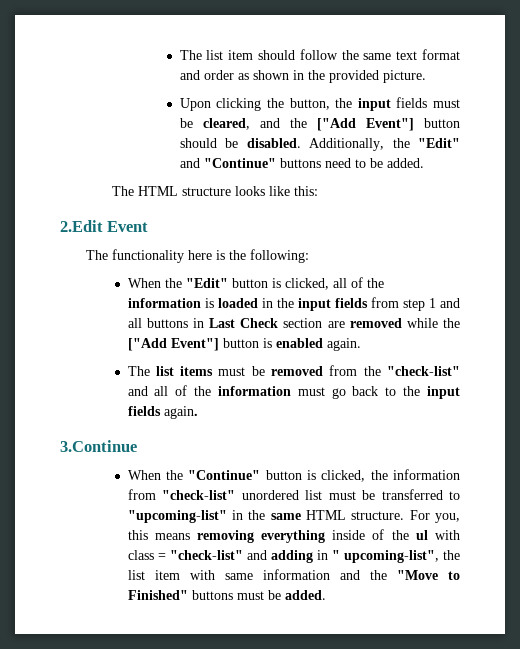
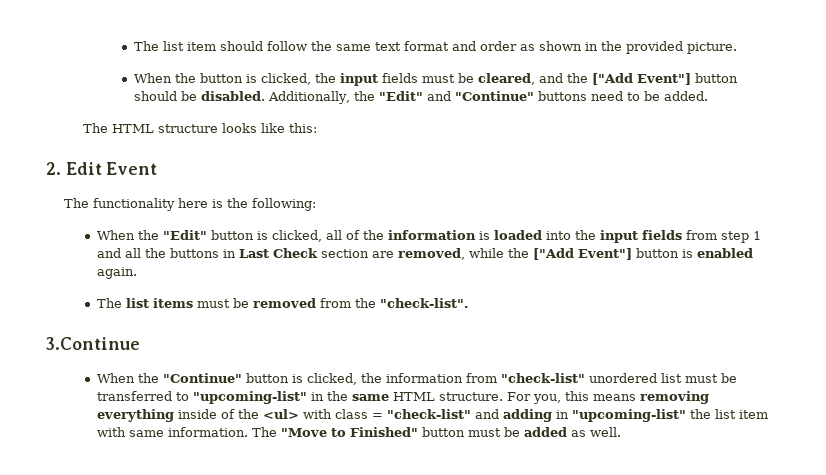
[179,98,330,111] Upon clicking the button, -> [133,73,311,85] When the button is clicked,
[60,220,103,232] 2.Edit -> [46,162,102,175] 2. Edit
[261,298,273,308] in -> [546,231,572,240] into
(142, 323) none -> [145,248,167,258] the
[349,318,402,328] removed -> [398,248,466,260] removed,
[386,366,460,376] [127,385,460,399] [127,406,198,419] "check-list" and all of the information must go back to the input fields again. -> [380,298,470,308] "check-list".
[415,530,428,540] ul -> [263,409,300,419] <ul>
[331,550,439,563] " upcoming-list", -> [572,409,687,422] "upcoming-list"
[262,569,387,580] information and the -> [168,427,278,437] information. The
[191,590,326,600] buttons must be added. -> [422,427,622,437] button must be added as well.

